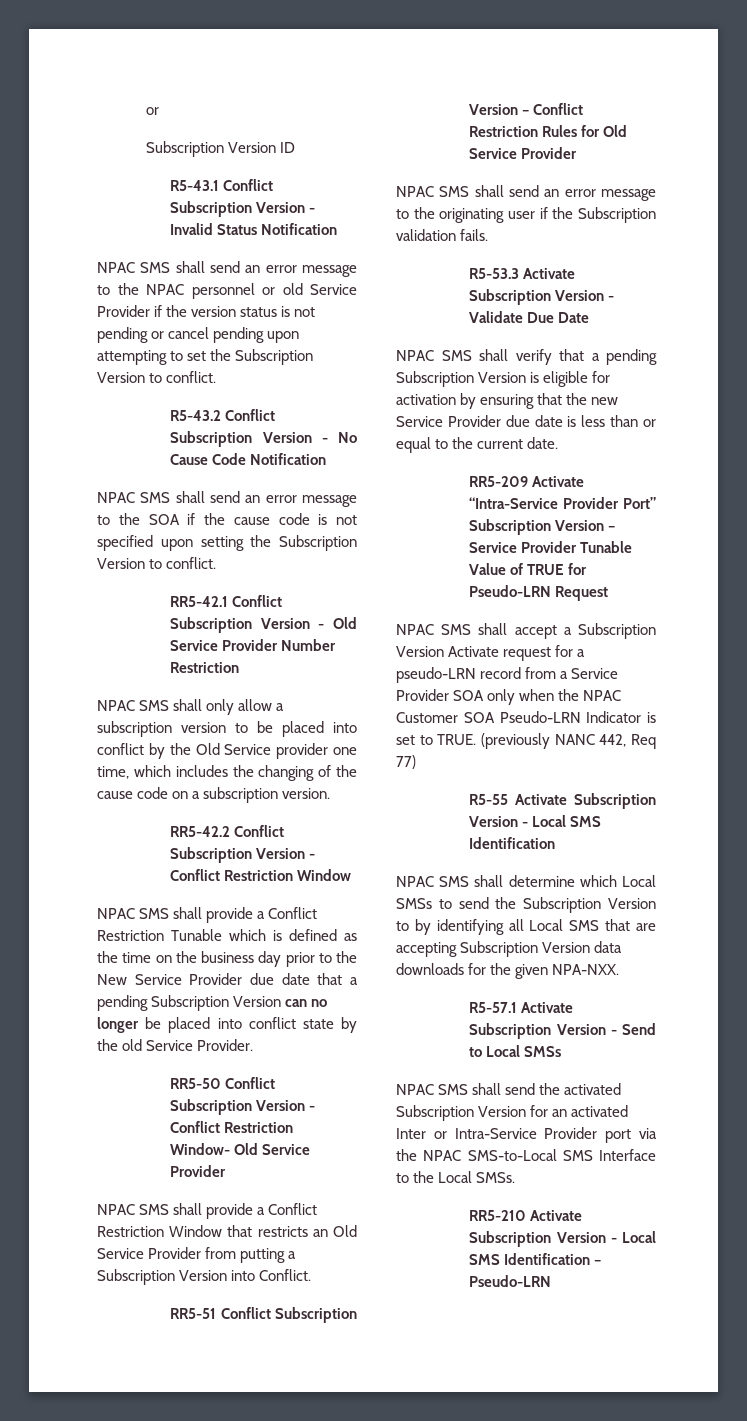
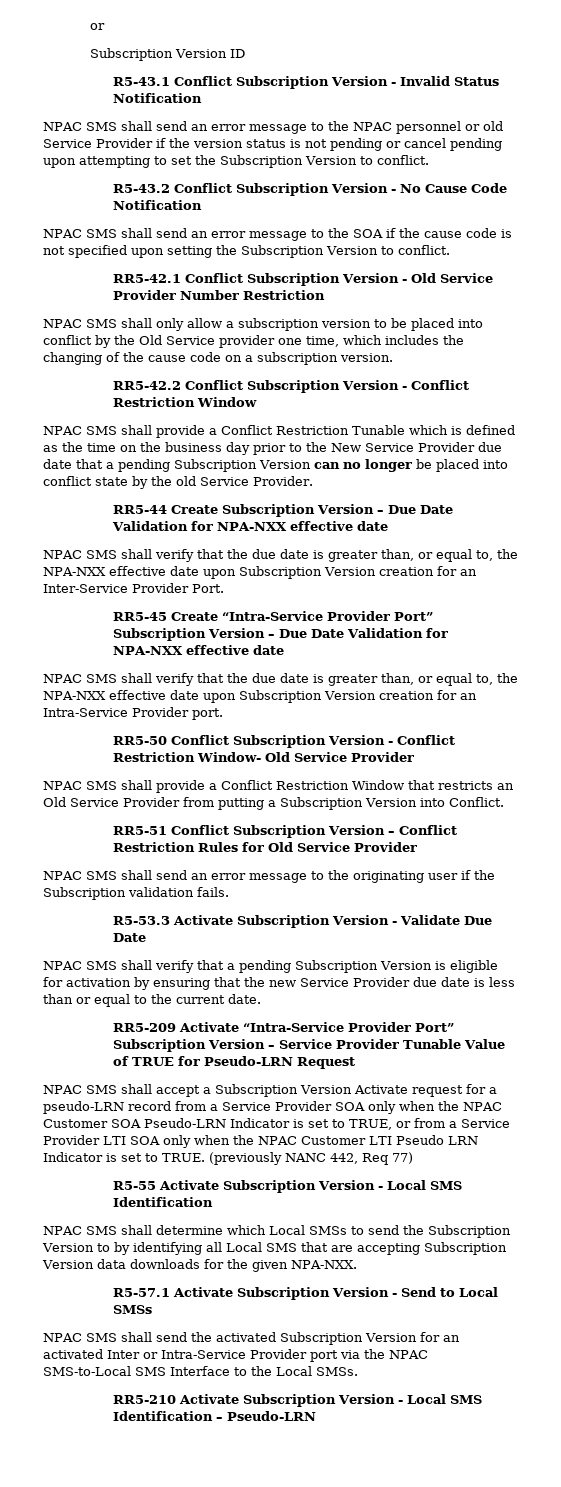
(254, 1045) none -> [113,504,454,517] [112,521,389,531] [43,549,518,562] [43,566,477,579] [43,583,224,593] [113,611,434,621] [113,628,448,641] [113,645,285,655] [43,673,518,686] [43,690,477,703] [43,707,223,720] // RR5-44 Create Subscription Version – Due Date Validation for NPA-NXX effective date // NPAC SMS shall verify that the due date is greater than, or equal to, the NPA-NXX effective date upon Subscription Version creation for an Inter-Service Provider Port. // RR5-45 Create “Intra-Service Provider Port” Subscription Version – Due Date Validation for NPA-NXX effective date // NPAC SMS shall verify that the due date is greater than, or equal to, the NPA-NXX effective date upon Subscription Version creation for an Intra-Service Provider port.
(433, 740) none -> [349,1118,510,1130] [43,1135,478,1148] [43,1152,158,1162] TRUE, or from a Service Provider LTI SOA only when the NPAC Customer LTI Pseudo LRN Indicator is set to

